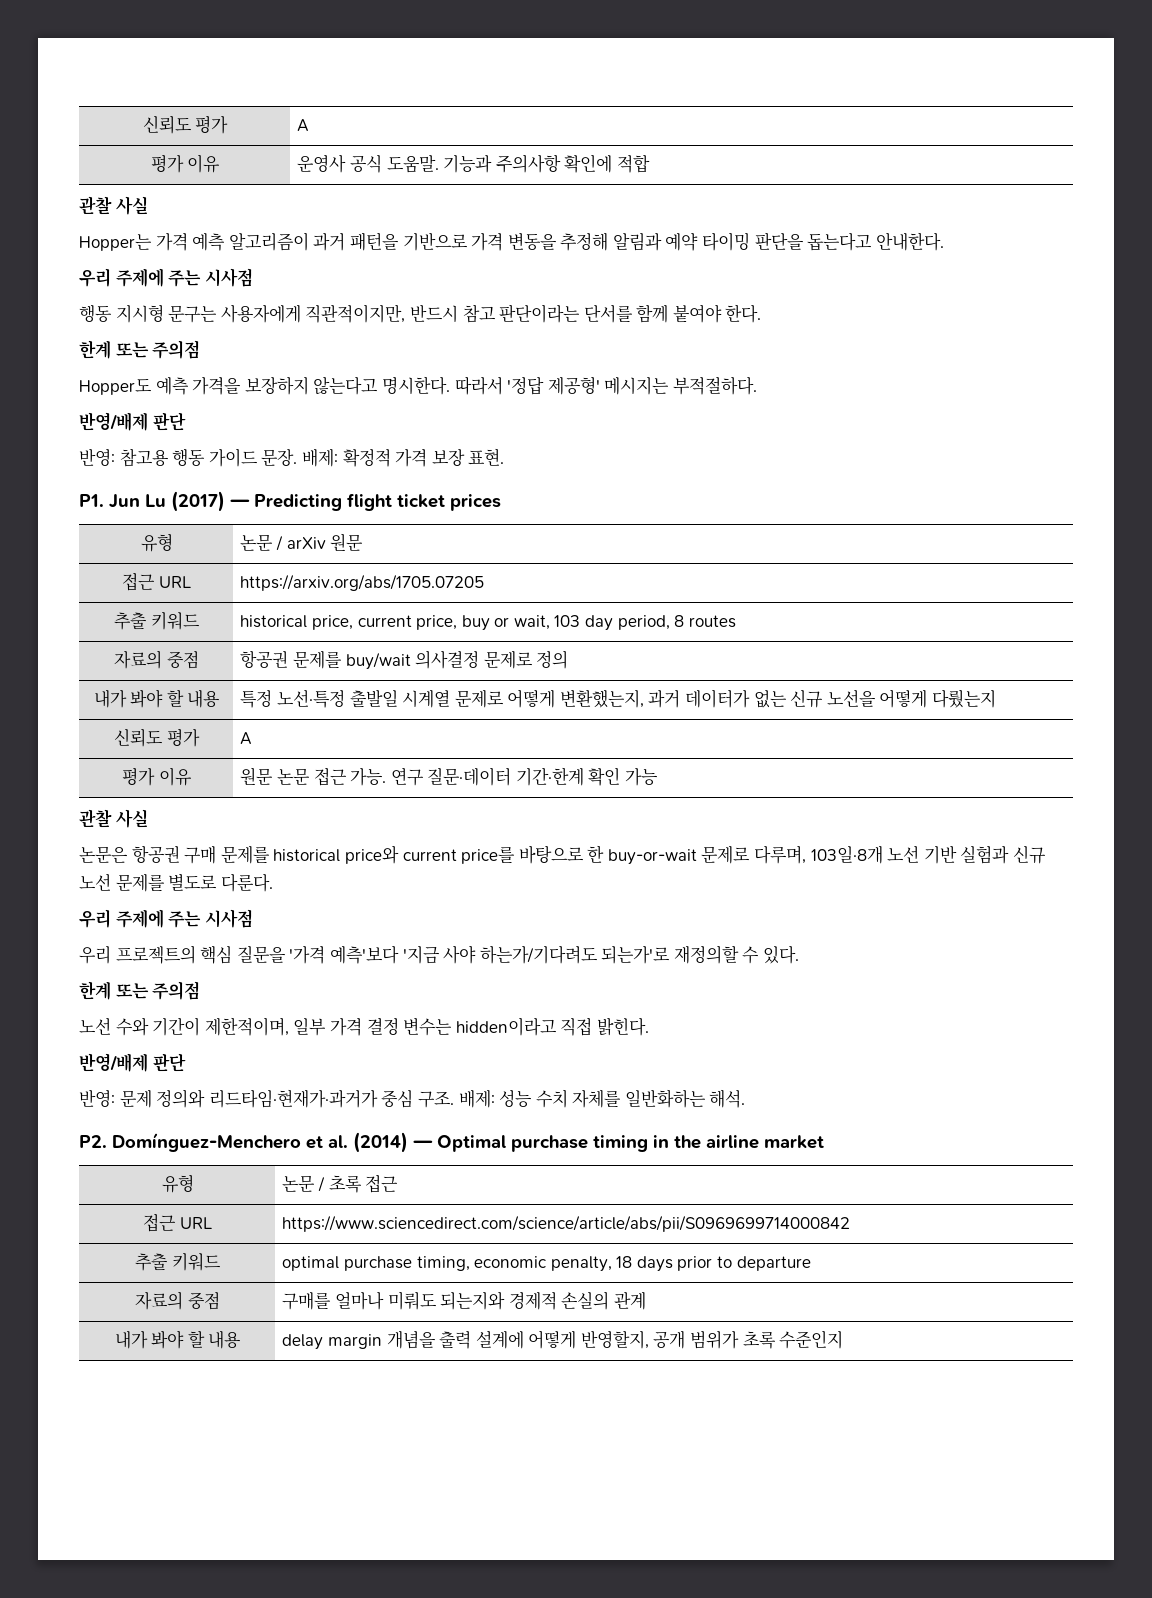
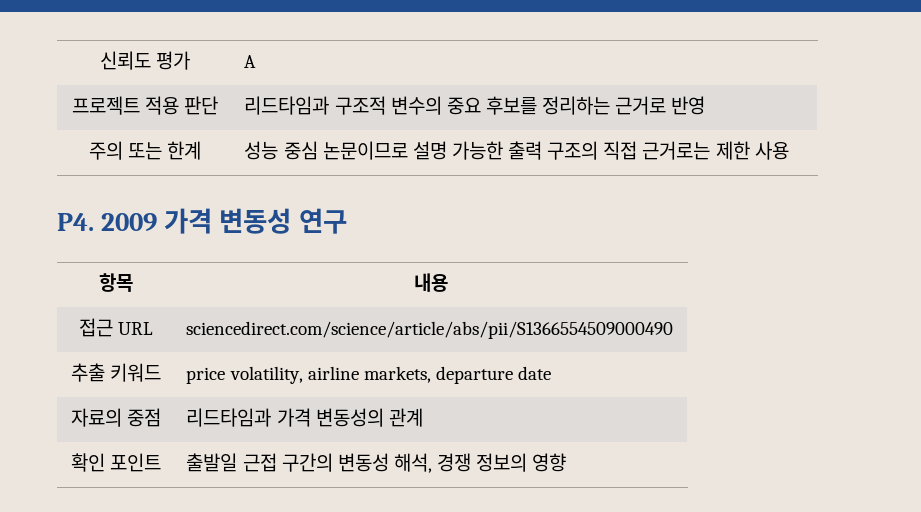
[142,115,229,134] [297,119,310,132] [150,154,221,173] [297,154,650,173] [79,196,148,215] [79,232,944,251] [79,268,253,287] [79,304,762,323] [79,340,201,359] [79,376,757,395] [79,412,186,431] [79,448,505,467] [79,491,501,512] [140,533,173,552] [240,533,364,551] [122,572,191,591] [240,574,485,591] [114,612,200,630] [240,615,736,631] [114,650,199,669] [240,650,569,670] [93,689,221,708] [240,689,997,708] [114,728,200,747] [240,732,253,745] [122,767,192,786] [240,767,659,786] [79,809,148,828] [79,845,1047,865] [79,873,273,892] [79,909,253,928] [79,945,800,964] [79,981,201,1000] [79,1017,649,1036] [79,1053,186,1072] [79,1089,746,1108] [79,1132,824,1153] [161,1174,194,1193] [282,1174,399,1193] [143,1213,212,1232] [282,1215,851,1232] [135,1253,221,1271] [282,1256,811,1272] [135,1291,220,1310] [282,1291,646,1310] [114,1330,242,1349] [282,1330,844,1350] 신뢰도 평가 | A // 평가 이유 | 운영사 공식 도움말. 기능과 주의사항 확인에 적합 // 관찰 사실 // Hopper는 가격 예측 알고리즘이 과거 패턴을 기반으로 가격 변동을 추정해 알림과 예약 타이밍 판단을 돕는다고 안내한다. // 우리 주제에 주는 시사점 // 행동 지시형 문구는 사용자에게 직관적이지만, 반드시 참고 판단이라는 단서를 함께 붙여야 한다. // 한계 또는 주의점 // Hopper도 예측 가격을 보장하지 않는다고 명시한다. 따라서 '정답 제공형' 메시지는 부적절하다. // 반영/배제 판단 // 반영: 참고용 행동 가이드 문장. 배제: 확정적 가격 보장 표현. // P1. Jun Lu (2017) — Predicting flight ticket prices // 유형 | 논문 / arXiv 원문 // 접근 URL | https://arxiv.org/abs/1705.07205 // 추출 키워드 | historical price, current price, buy or wait, 103 day period, 8 routes // 자료의 중점 | 항공권 문제를 buy/wait 의사결정 문제로 정의 // 내가 봐야 할 내용 | 특정 노선·특정 출발일 시계열 문제로 어떻게 변환했는지, 과거 데이터가 없는 신규 노선을 어떻게 다뤘는지 // 신뢰도 평가 | A // 평가 이유 | 원문 논문 접근 가능. 연구 질문·데이터 기간·한계 확인 가능 // 관찰 사실 // 논문은 항공권 구매 문제를 historical price와 current price를 바탕으로 한 buy-or-wait 문제로 다루며, 103일·8개 노선 기반 실험과 신규 노선 문제를 별도로 다룬다. // 우리 주제에 주는 시사점 // 우리 프로젝트의 핵심 질문을 '가격 예측'보다 '지금 사야 하는가/기다려도 되는가'로 재정의할 수 있다. // 한계 또는 주의점 // 노선 수와 기간이 제한적이며, 일부 가격 결정 변수는 hidden이라고 직접 밝힌다. // 반영/배제 판단 // 반영: 문제 정의와 리드타임·현재가·과거가 중심 구조. 배제: 성능 수치 자체를 일반화하는 해석. // P2. Domínguez-Menchero et al. (2014) — Optimal purchase timing in the airline market // 유형 | 논문 / 초록 접근 // 접근 URL | https://www.sciencedirect.com/science/article/abs/pii/S0969699714000842 // 추출 키워드 | optimal purchase timing, economic penalty, 18 days prior to departure // 자료의 중점 | 구매를 얼마나 미뤄도 되는지와 경제적 손실의 관계 // 내가 봐야 할 내용 | delay margin 개념을 출력 설계에 어떻게 반영할지, 공개 범위가 초록 수준인지 -> [99,51,191,70] [244,55,257,68] [71,96,219,115] [244,96,706,115] [88,141,202,160] [244,141,789,160] [57,208,347,234] [99,273,133,292] [414,273,448,292] [78,318,154,337] [186,321,674,339] [70,363,162,382] [186,366,552,384] [70,408,162,427] [186,408,423,427] [70,453,162,472] [186,453,567,473] 신뢰도 평가 | A // 프로젝트 적용 판단 | 리드타임과 구조적 변수의 중요 후보를 정리하는 근거로 반영 // 주의 또는 한계 | 성능 중심 논문이므로 설명 가능한 출력 구조의 직접 근거로는 제한 사용 // P4. 2009 가격 변동성 연구 // 항목 | 내용 // 접근 URL | sciencedirect.com/science/article/abs/pii/S1366554509000490 // 추출 키워드 | price volatility, airline markets, departure date // 자료의 중점 | 리드타임과 가격 변동성의 관계 // 확인 포인트 | 출발일 근접 구간의 변동성 해석, 경쟁 정보의 영향

